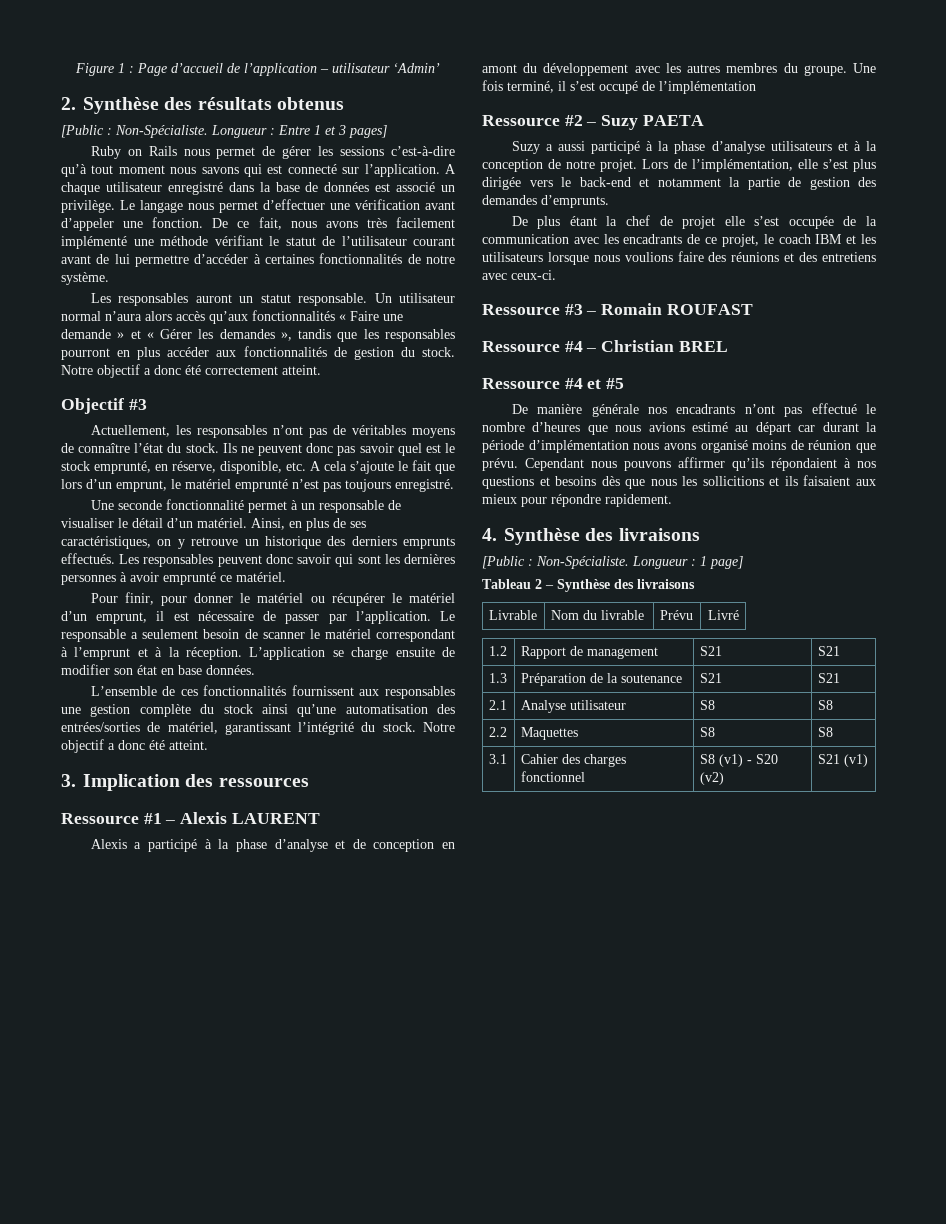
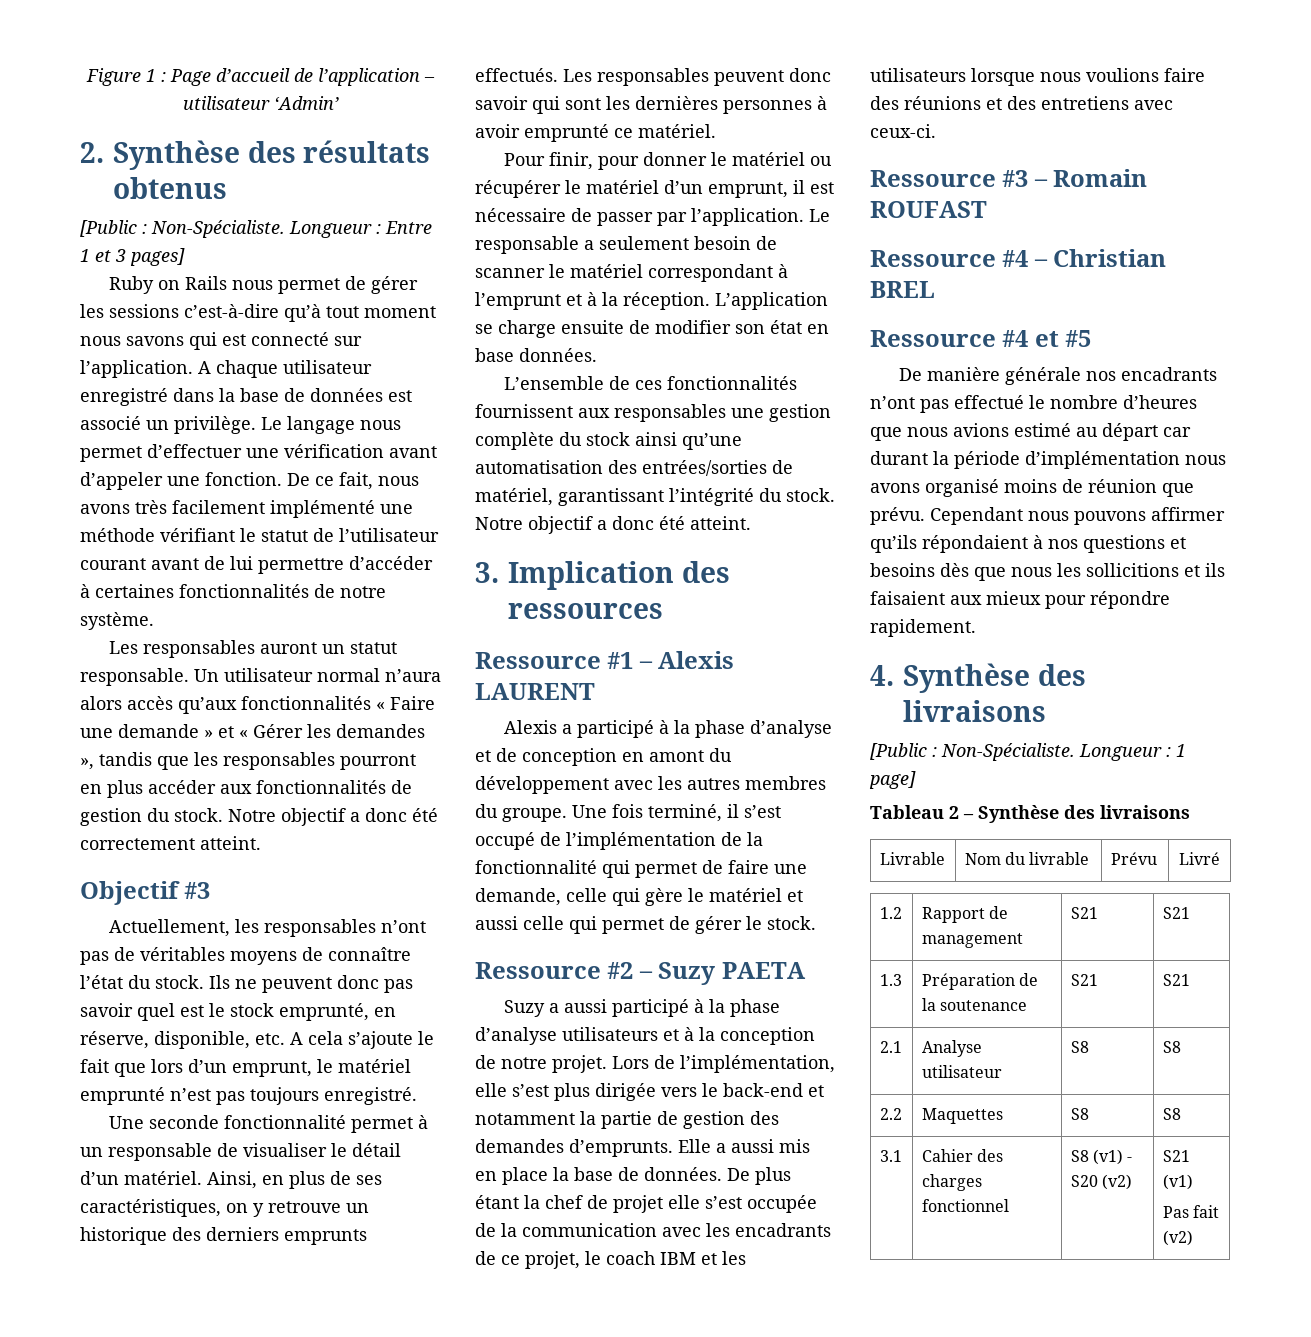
(756, 87) none -> [721,832,763,846] [475,860,807,878] [475,888,803,906] [475,916,816,934] de la fonctionnalité qui permet de faire une demande, celle qui gère le matériel et aussi celle qui permet de gérer le stock.
(609, 201) // -> [678,1139,810,1153] [475,1167,722,1185] Elle a aussi mis en place la base de données.
(868, 760) none -> [1162,1205,1220,1218] [1162,1230,1193,1246] // Pas fait (v2)

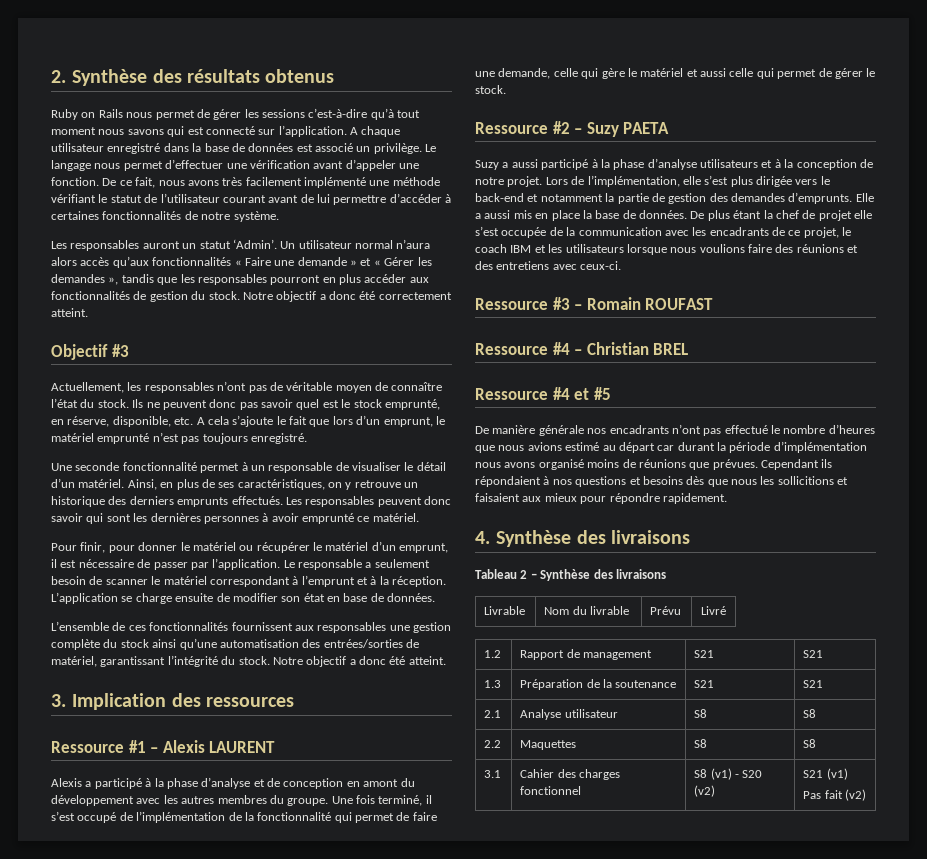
[86,68,435,86] [182,96,339,110] Figure 1 : Page d’accueil de l’application – utilisateur ‘Admin’ // -> (51, 76) none
[80,220,432,238] [80,248,185,266] // [Public : Non-Spécialiste. Longueur : Entre 1 et 3 pages] -> (335, 76) none
[80,668,189,686] responsable. -> [232,239,277,249] ‘Admin’.
[140,947,297,965] véritables moyens -> [286,382,372,393] véritable moyen
(514, 355) none -> [370,593,384,602] de
[1088,479,1194,497] [870,507,1225,525] [870,535,917,553] réunion que prévu. Cependant nous pouvons affirmer qu’ils -> [638,459,833,470] réunions que prévues. Cependant ils
[1205,563,1225,577] ils -> (849, 481) none
[870,743,1186,761] [869,771,916,789] // [Public : Non-Spécialiste. Longueur : 1 page] -> (690, 537) none

